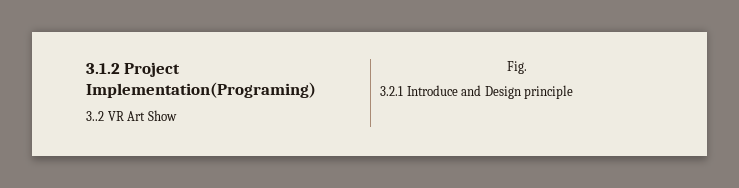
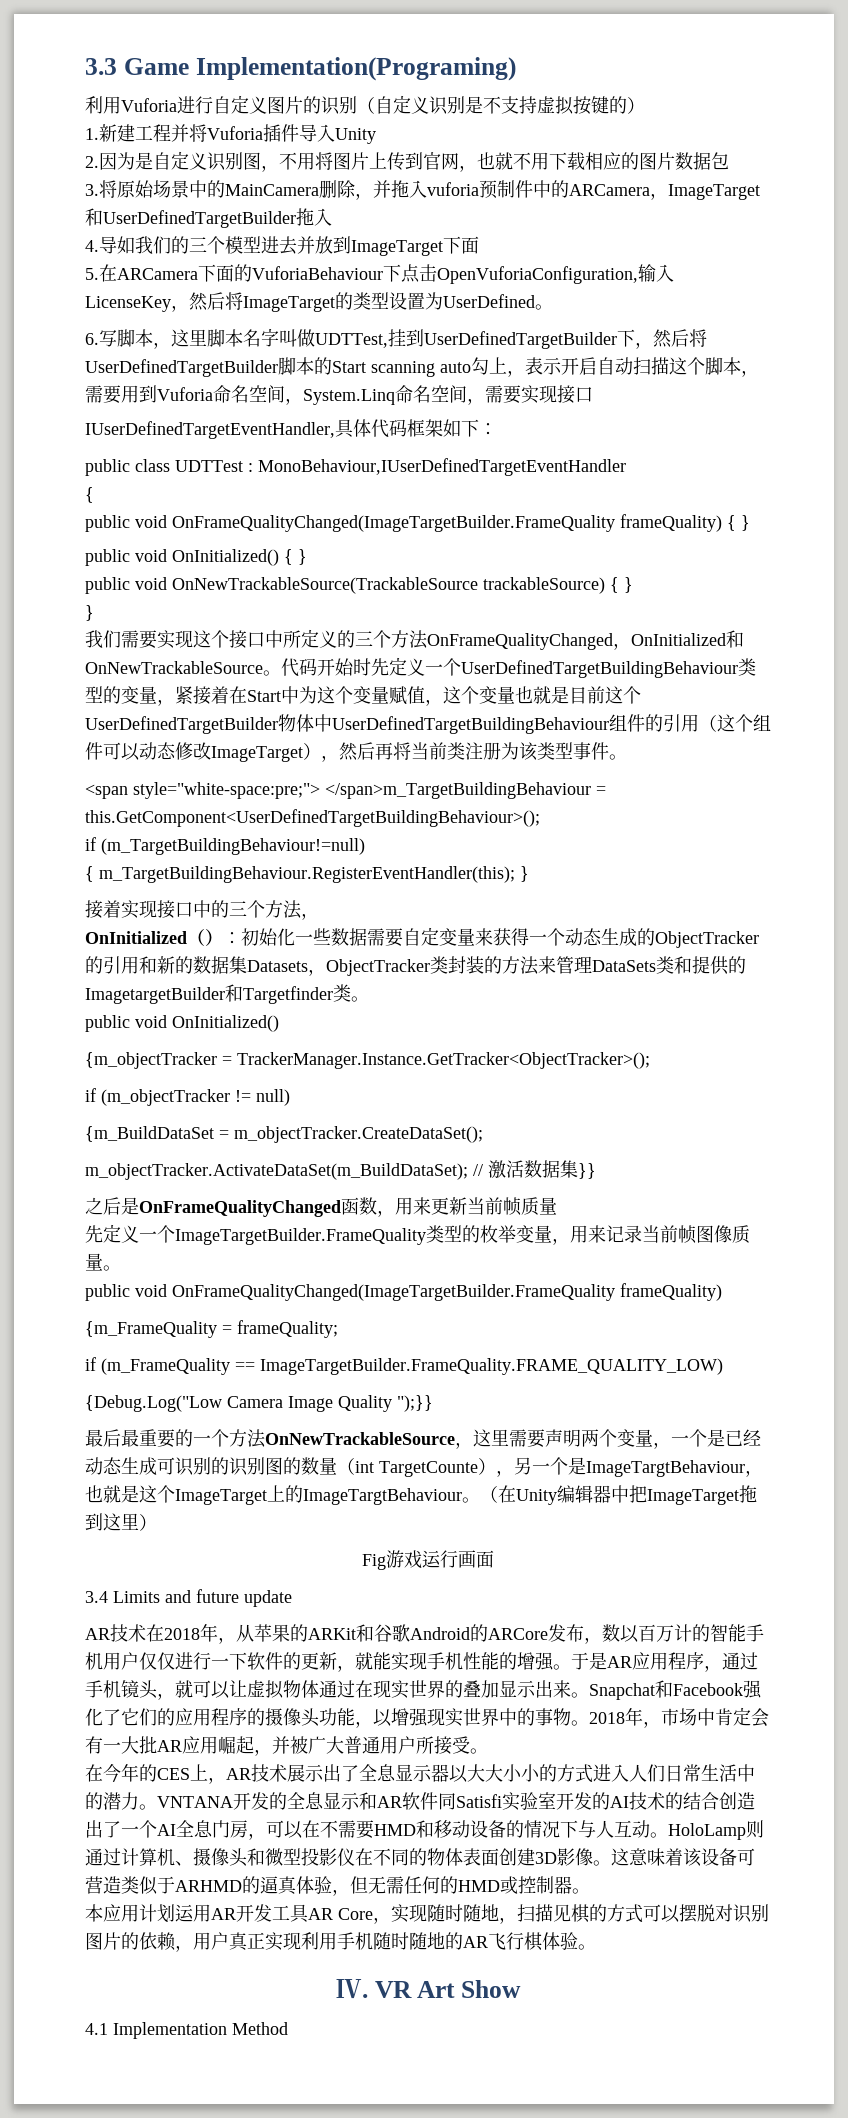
[86,62,181,77] 3.1.2 Project -> [85,58,189,75] 3.3 Game
[86,110,177,121] [506,61,527,74] [380,85,574,99] 3..2 VR Art Show // Fig. // 3.2.1 Introduce and Design principle -> [85,95,645,115] [85,124,376,144] [85,151,729,172] [85,180,760,200] [85,208,332,228] [85,236,479,256] [85,264,674,284] [85,292,553,312] [85,328,707,349] [85,357,759,377] [85,385,593,405] [85,419,497,439] [85,458,626,476] [85,487,94,503] [85,514,750,532] [85,549,307,566] [85,577,633,594] [85,605,94,621] [85,629,744,650] [85,657,756,678] [85,686,641,706] [85,714,771,734] [85,742,627,762] [85,782,606,799] [85,809,540,827] [85,837,365,855] [85,866,529,883] [85,900,319,920] [85,927,759,948] [85,956,746,976] [85,984,369,1004] [85,1015,279,1032] [85,1052,650,1069] [85,1088,290,1106] [85,1126,483,1143] [85,1160,596,1180] [85,1197,557,1217] [85,1224,750,1245] [85,1253,121,1271] [85,1283,722,1301] [85,1320,338,1338] [85,1357,723,1375] [85,1395,433,1412] [85,1429,761,1449] [85,1457,763,1477] [85,1485,757,1505] [85,1513,157,1531] [362,1550,494,1570] [85,1589,292,1607] [85,1623,764,1644] [85,1652,758,1672] [85,1680,762,1700] [85,1707,769,1728] [85,1736,488,1756] [85,1763,755,1784] [85,1792,755,1811] [85,1820,764,1840] [85,1848,755,1867] [85,1876,590,1896] [85,1904,769,1924] [85,1932,596,1952] [335,1979,522,1999] [85,2022,288,2039] 利用Vuforia进行自定义图片的识别（自定义识别是不支持虚拟按键的） // 1.新建工程并将Vuforia插件导入Unity // 2.因为是自定义识别图，不用将图片上传到官网，也就不用下载相应的图片数据包 // 3.将原始场景中的MainCamera删除，并拖入vuforia预制件中的ARCamera，ImageTarget和UserDefinedTargetBuilder拖入 // 4.导如我们的三个模型进去并放到ImageTarget下面 // 5.在ARCamera下面的VuforiaBehaviour下点击OpenVuforiaConfiguration,输入LicenseKey，然后将ImageTarget的类型设置为UserDefined。 // 6.写脚本，这里脚本名字叫做UDTTest,挂到UserDefinedTargetBuilder下，然后将UserDefinedTargetBuilder脚本的Start scanning auto勾上，表示开启自动扫描这个脚本，需要用到Vuforia命名空间，System.Linq命名空间，需要实现接口 // IUserDefinedTargetEventHandler,具体代码框架如下： // public class UDTTest : MonoBehaviour,IUserDefinedTargetEventHandler // { // public void OnFrameQualityChanged(ImageTargetBuilder.FrameQuality frameQuality) { } // public void OnInitialized() { } // public void OnNewTrackableSource(TrackableSource trackableSource) { } // } // 我们需要实现这个接口中所定义的三个方法OnFrameQualityChanged，OnInitialized和OnNewTrackableSource。代码开始时先定义一个UserDefinedTargetBuildingBehaviour类型的变量，紧接着在Start中为这个变量赋值，这个变量也就是目前这个UserDefinedTargetBuilder物体中UserDefinedTargetBuildingBehaviour组件的引用（这个组件可以动态修改ImageTarget），然后再将当前类注册为该类型事件。 // <span style="white-space:pre;"> </span>m_TargetBuildingBehaviour = this.GetComponent<UserDefinedTargetBuildingBehaviour>(); // if (m_TargetBuildingBehaviour!=null) // { m_TargetBuildingBehaviour.RegisterEventHandler(this); } // 接着实现接口中的三个方法， // OnInitialized（）：初始化一些数据需要自定变量来获得一个动态生成的ObjectTracker的引用和新的数据集Datasets，ObjectTracker类封装的方法来管理DataSets类和提供的ImagetargetBuilder和Targetfinder类。 // public void OnInitialized() // {m_objectTracker = TrackerManager.Instance.GetTracker<ObjectTracker>(); // if (m_objectTracker != null) // {m_BuildDataSet = m_objectTracker.CreateDataSet(); // m_objectTracker.ActivateDataSet(m_BuildDataSet); // 激活数据集}} // 之后是OnFrameQualityChanged函数，用来更新当前帧质量 // 先定义一个ImageTargetBuilder.FrameQuality类型的枚举变量，用来记录当前帧图像质量。 // public void OnFrameQualityChanged(ImageTargetBuilder.FrameQuality frameQuality) // {m_FrameQuality = frameQuality; // if (m_FrameQuality == ImageTargetBuilder.FrameQuality.FRAME_QUALITY_LOW) // {Debug.Log("Low Camera Image Quality ");}} // 最后最重要的一个方法OnNewTrackableSource，这里需要声明两个变量，一个是已经动态生成可识别的识别图的数量（int TargetCounte），另一个是ImageTargtBehaviour，也就是这个ImageTarget上的ImageTargtBehaviour。（在Unity编辑器中把ImageTarget拖到这里） // Fig游戏运行画面 // 3.4 Limits and future update // AR技术在2018年，从苹果的ARKit和谷歌Android的ARCore发布，数以百万计的智能手机用户仅仅进行一下软件的更新，就能实现手机性能的增强。于是AR应用程序，通过手机镜头，就可以让虚拟物体通过在现实世界的叠加显示出来。Snapchat和Facebook强化了它们的应用程序的摄像头功能，以增强现实世界中的事物。2018年，市场中肯定会有一大批AR应用崛起，并被广大普通用户所接受。 // 在今年的CES上，AR技术展示出了全息显示器以大大小小的方式进入人们日常生活中的潜力。VNTANA开发的全息显示和AR软件同Satisfi实验室开发的AI技术的结合创造出了一个AI全息门房，可以在不需要HMD和移动设备的情况下与人互动。HoloLamp则通过计算机、摄像头和微型投影仪在不同的物体表面创建3D影像。这意味着该设备可营造类似于ARHMD的逼真体验，但无需任何的HMD或控制器。 // 本应用计划运用AR开发工具AR Core，实现随时随地，扫描见棋的方式可以摆脱对识别图片的依赖，用户真正实现利用手机随时随地的AR飞行棋体验。 // Ⅳ. VR Art Show // 4.1 Implementation Method

